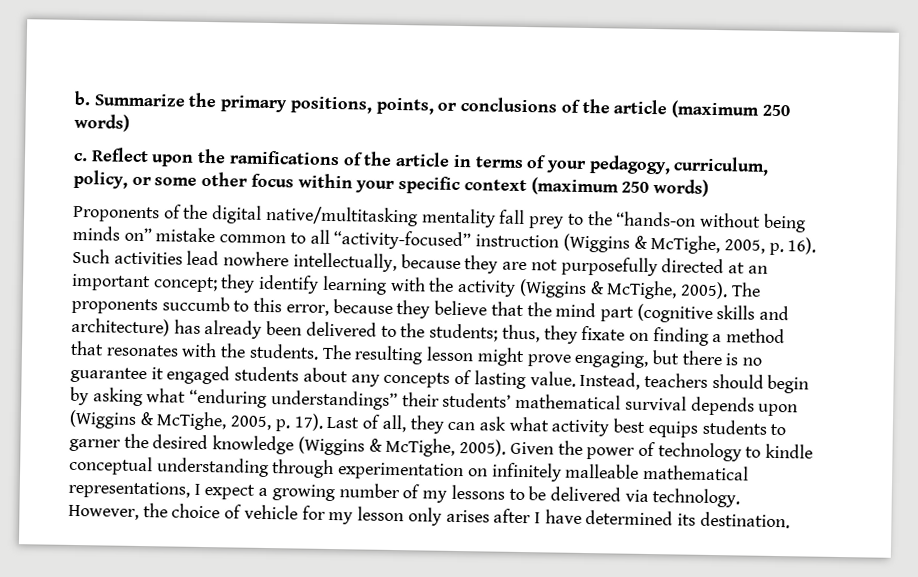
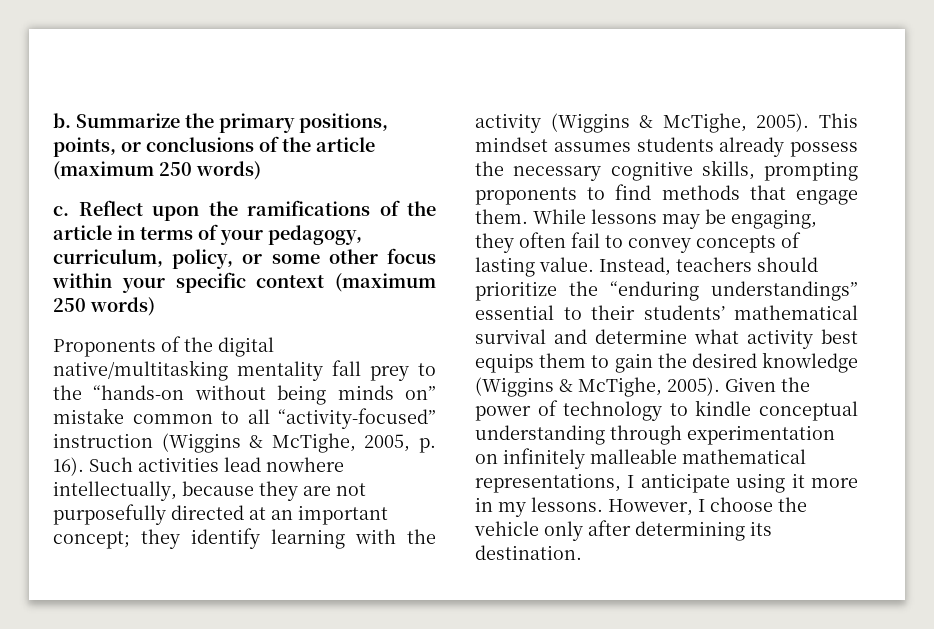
[730,282,761,297] [71,296,790,323] [71,317,786,346] [70,340,763,368] [70,365,380,387] The proponents succumb to this error, because they believe that the mind part (cognitive skills and architecture) has already been delivered to the students; thus, they fixate on finding a method that resonates with the students. The resulting lesson might prove engaging, but there is no guarantee it engaged students about any -> [819,113,858,128] [475,137,858,157] [475,160,858,181] [475,184,858,205] [475,209,817,229] [475,232,691,253] This mindset assumes students already possess the necessary cognitive skills, prompting proponents to find methods that engage them. While lessons may be engaging, they often fail to convey
[767,374,810,394] [70,386,799,417] [69,409,506,434] begin by asking what “enduring understandings” their students’ mathematical survival depends upon (Wiggins & McTighe, 2005, p. 17). Last of all, they can ask -> [475,281,858,301] [475,305,858,320] [475,329,687,344] prioritize the “enduring understandings” essential to their students’ mathematical survival and determine
[701,419,787,436] [69,438,121,452] students to garner -> [539,353,653,373] them to gain
[204,483,741,508] [68,503,674,526] expect a growing number of my lessons to be delivered via technology. However, the choice of vehicle for my lesson only arises after I have determined -> [640,473,858,493] [475,497,807,517] [474,520,745,541] anticipate using it more in my lessons. However, I choose the vehicle only after determining

